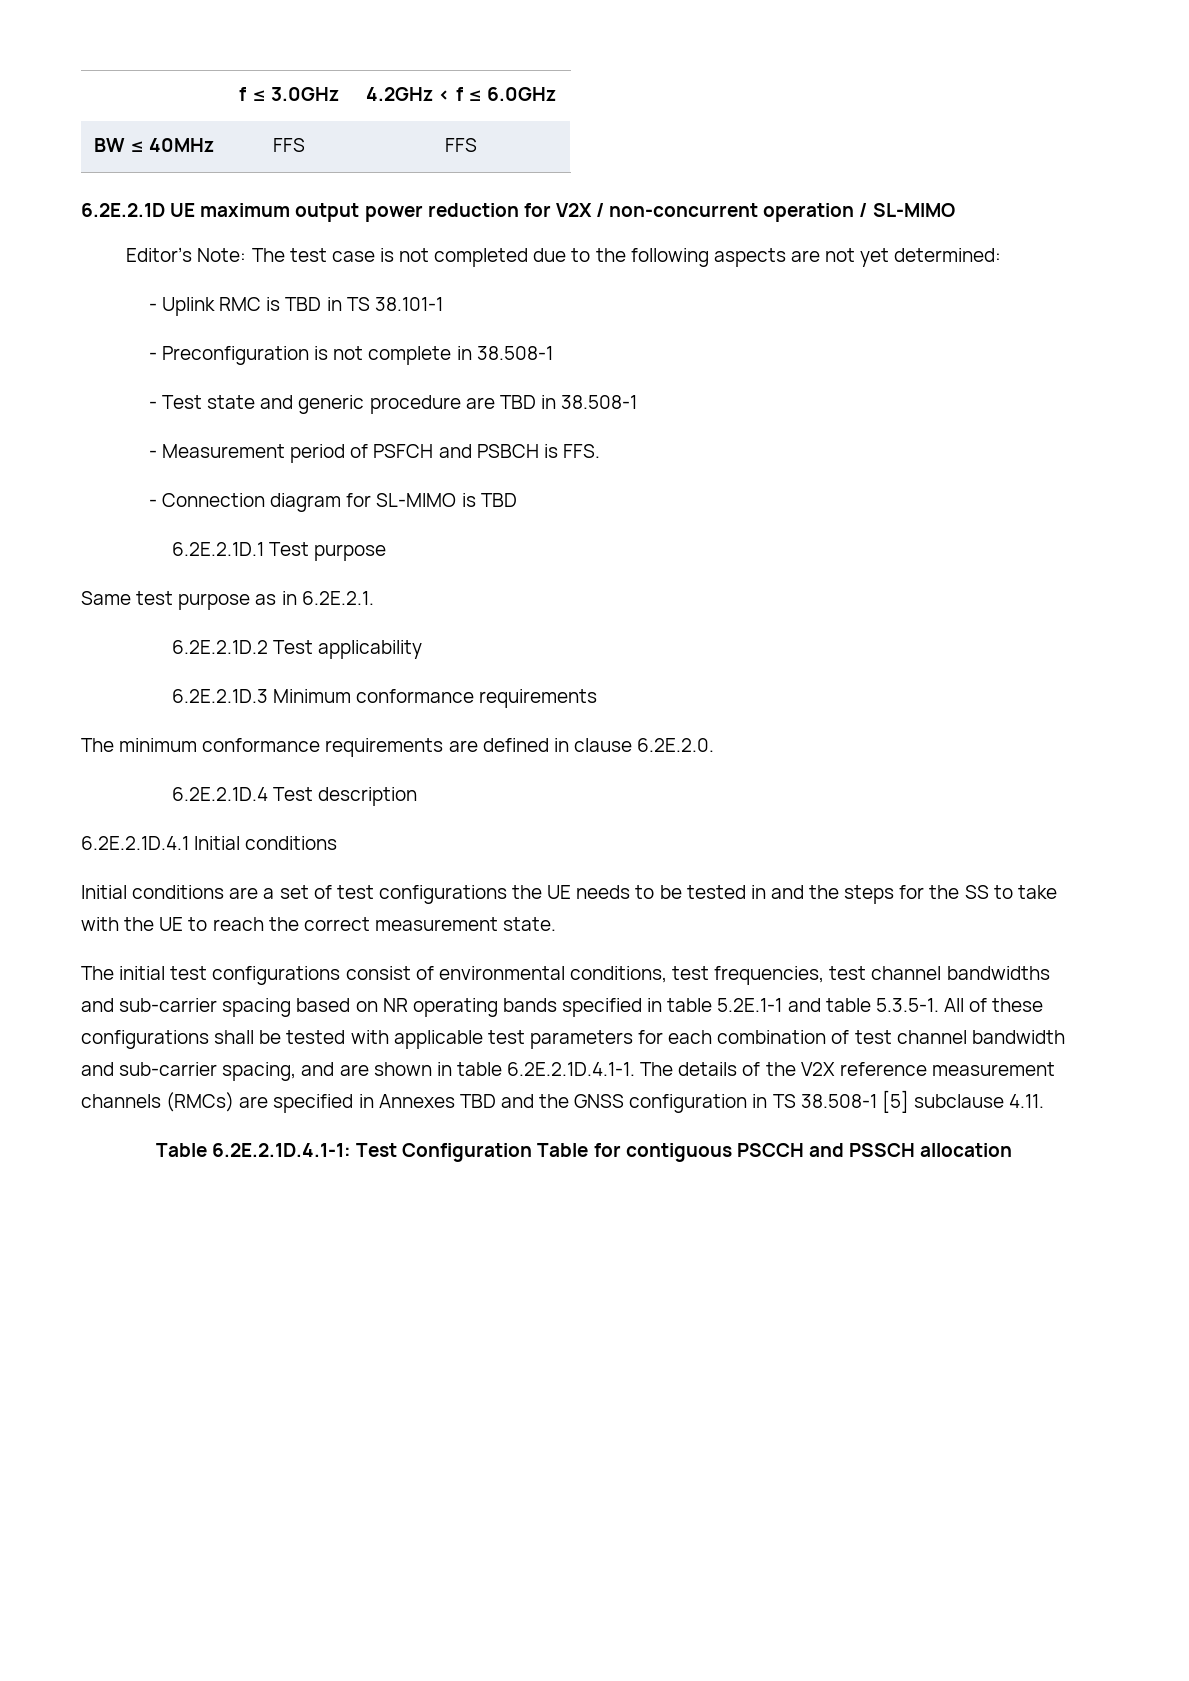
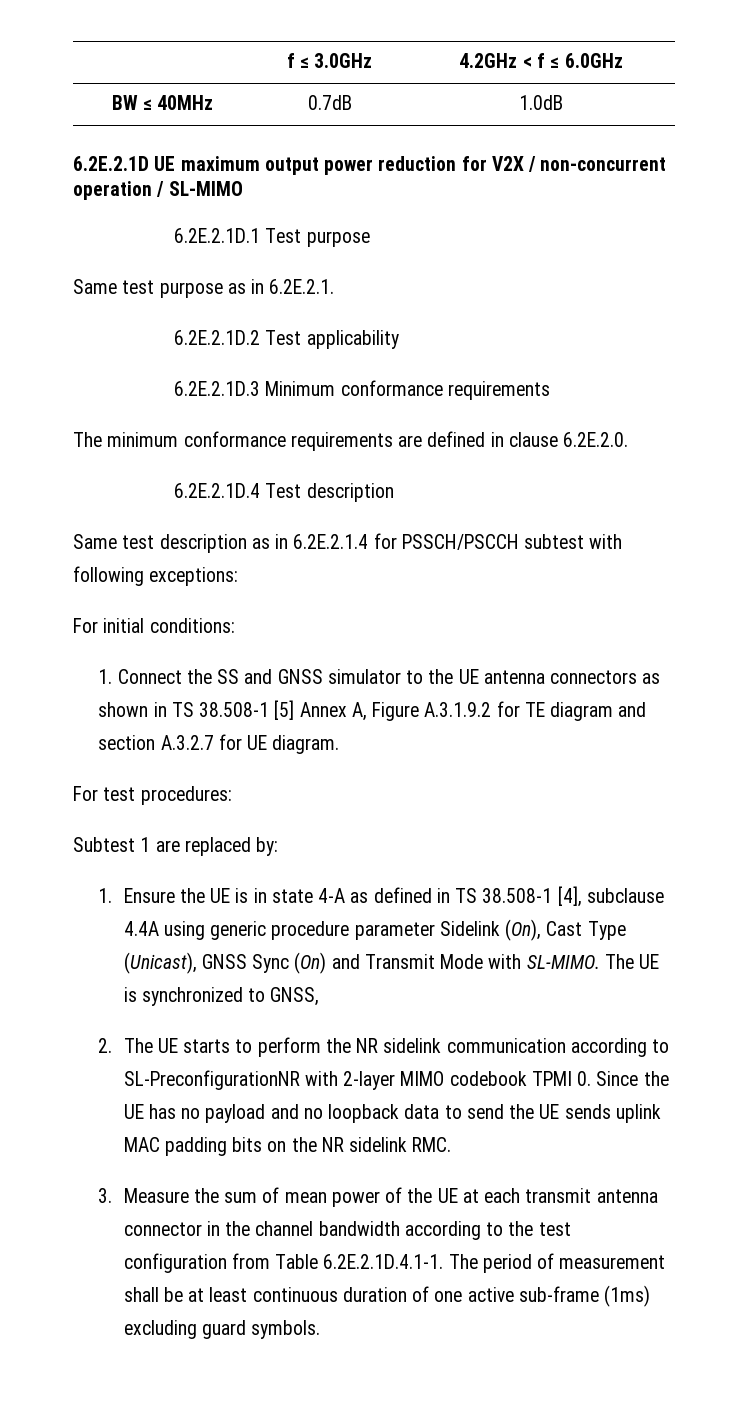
[273,138,305,152] [445,138,477,152] FFS | FFS -> [307,95,352,110] [519,95,563,110] 0.7dB | 1.0dB
[126,247,1002,267] [148,297,443,316] [148,346,553,365] [148,395,638,414] [148,444,600,463] [148,493,517,512] // Editor’s Note: The test case is not completed due to the following aspects are not yet determined: // - Uplink RMC is TBD in TS 38.101-1 // - Preconfiguration is not complete in 38.508-1 // - Test state and generic procedure are TBD in 38.508-1 // - Measurement period of PSFCH and PSBCH is FFS. // - Connection diagram for SL-MIMO is TBD -> (243, 188) none
[81,836,338,850] [81,885,1057,904] [81,917,557,931] [81,966,1050,985] [81,998,1044,1017] [81,1030,1065,1049] [81,1062,1055,1081] [81,1090,1045,1113] [155,1143,1013,1162] 6.2E.2.1D.4.1 Initial conditions // Initial conditions are a set of test configurations the UE needs to be tested in and the steps for the SS to take with the UE to reach the correct measurement state. // The initial test configurations consist of environmental conditions, test frequencies, test channel bandwidths and sub-carrier spacing based on NR operating bands specified in table 5.2E.1-1 and table 5.3.5-1. All of these configurations shall be tested with applicable test parameters for each combination of test channel bandwidth and sub-carrier spacing, and are shown in table 6.2E.2.1D.4.1-1. The details of the V2X reference measurement channels (RMCs) are specified in Annexes TBD and the GNSS configuration in TS 38.508-1 [5] subclause 4.11. // Table 6.2E.2.1D.4.1-1: Test Configuration Table for contiguous PSCCH and PSSCH allocation -> [73,533,623,553] [73,566,239,586] [73,618,235,633] [98,669,661,684] [98,700,647,721] [98,734,340,754] [73,786,232,805] [73,837,279,856] [98,886,665,907] [123,919,626,941] [123,952,660,974] [123,987,320,1006] [98,1037,670,1057] [123,1070,669,1090] [123,1104,662,1123] [123,1137,452,1156] [98,1187,658,1207] [123,1221,571,1240] [123,1253,666,1273] [123,1285,651,1307] [123,1320,321,1339] Same test description as in 6.2E.2.1.4 for PSSCH/PSCCH subtest with following exceptions: // For initial conditions: // 1. Connect the SS and GNSS simulator to the UE antenna connectors as shown in TS 38.508-1 [5] Annex A, Figure A.3.1.9.2 for TE diagram and section A.3.2.7 for UE diagram. // For test procedures: // Subtest 1 are replaced by: // 1. Ensure the UE is in state 4-A as defined in TS 38.508-1 [4], subclause 4.4A using generic procedure parameter Sidelink (On), Cast Type (Unicast), GNSS Sync (On) and Transmit Mode with SL-MIMO. The UE is synchronized to GNSS, // 2. The UE starts to perform the NR sidelink communication according to SL-PreconfigurationNR with 2-layer MIMO codebook TPMI 0. Since the UE has no payload and no loopback data to send the UE sends uplink MAC padding bits on the NR sidelink RMC. // 3. Measure the sum of mean power of the UE at each transmit antenna connector in the channel bandwidth according to the test configuration from Table 6.2E.2.1D.4.1-1. The period of measurement shall be at least continuous duration of one active sub-frame (1ms) excluding guard symbols.

